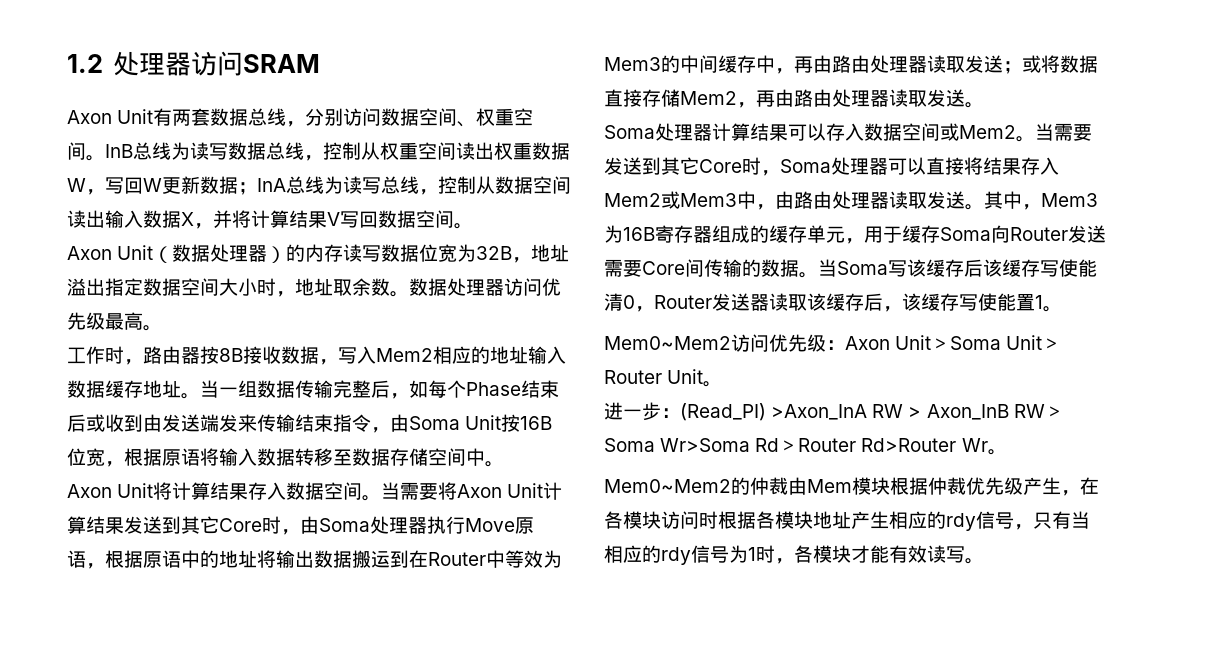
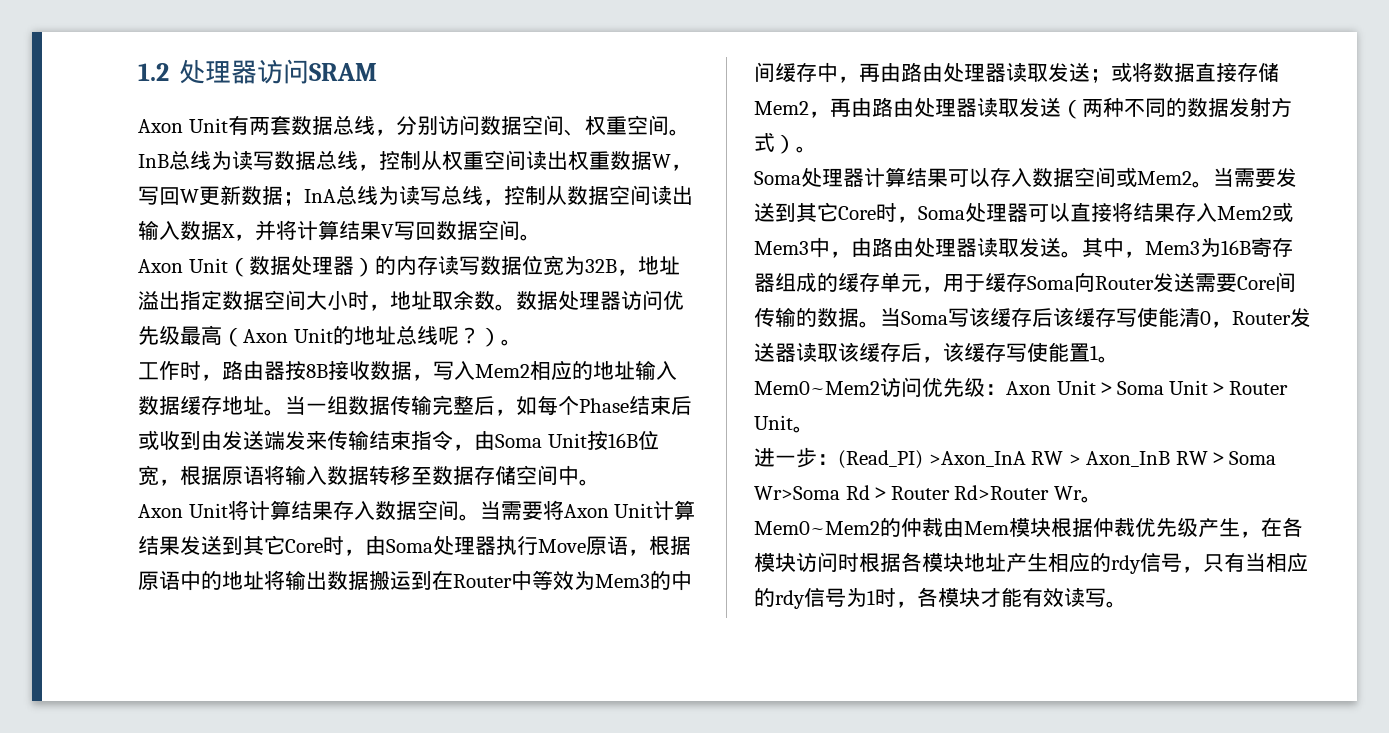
(143, 321) none -> [222,325,501,347] （Axon Unit的地址总线呢？）
(965, 98) none -> [1061,97,1292,119] [754,133,796,154] （两种不同的数据发射方式）

